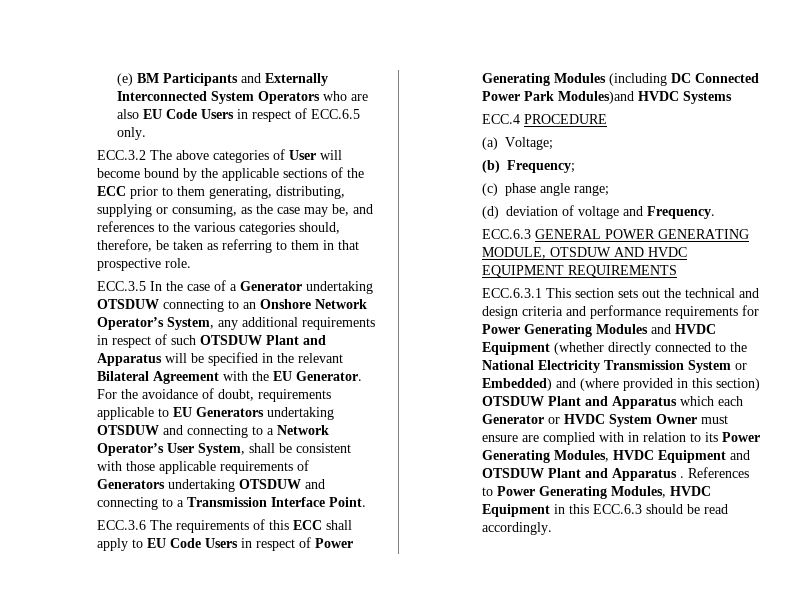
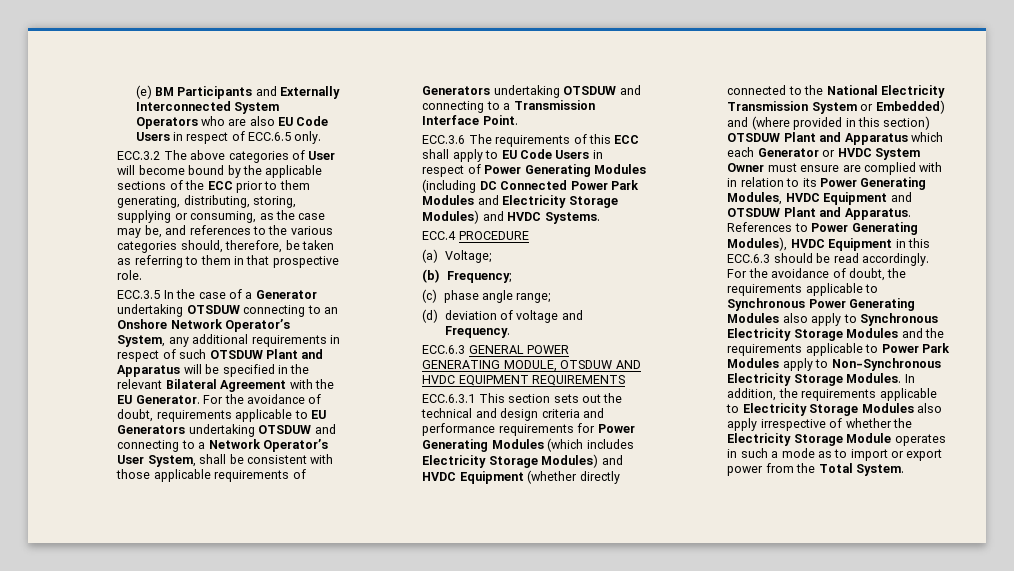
(345, 192) none -> [253,196,297,208] storing,
[557,91,732,104] Modules)and HVDC Systems -> [422,195,618,208] [422,210,600,224] Modules and Electricity Storage Modules) and HVDC Systems.
(648, 329) none -> [547,438,634,452] [422,454,599,468] (which includes Electricity Storage Modules)
[611,468,684,481] Apparatus . -> [844,208,911,220] Apparatus.
[610,486,666,498] Modules, -> [727,237,788,251] Modules),
(552, 528) none -> [727,268,907,281] [727,283,879,296] [727,298,916,311] [727,313,938,326] [727,328,944,341] [727,343,950,356] [727,358,941,371] [727,373,915,386] [727,388,937,401] [726,403,942,416] [727,418,912,431] [727,433,946,446] [727,448,943,461] [727,463,904,476] For the avoidance of doubt, the requirements applicable to Synchronous Power Generating Modules also apply to Synchronous Electricity Storage Modules and the requirements applicable to Power Park Modules apply to Non-Synchronous Electricity Storage Modules. In addition, the requirements applicable to Electricity Storage Modules also apply irrespective of whether the Electricity Storage Module operates in such a mode as to import or export power from the Total System.

